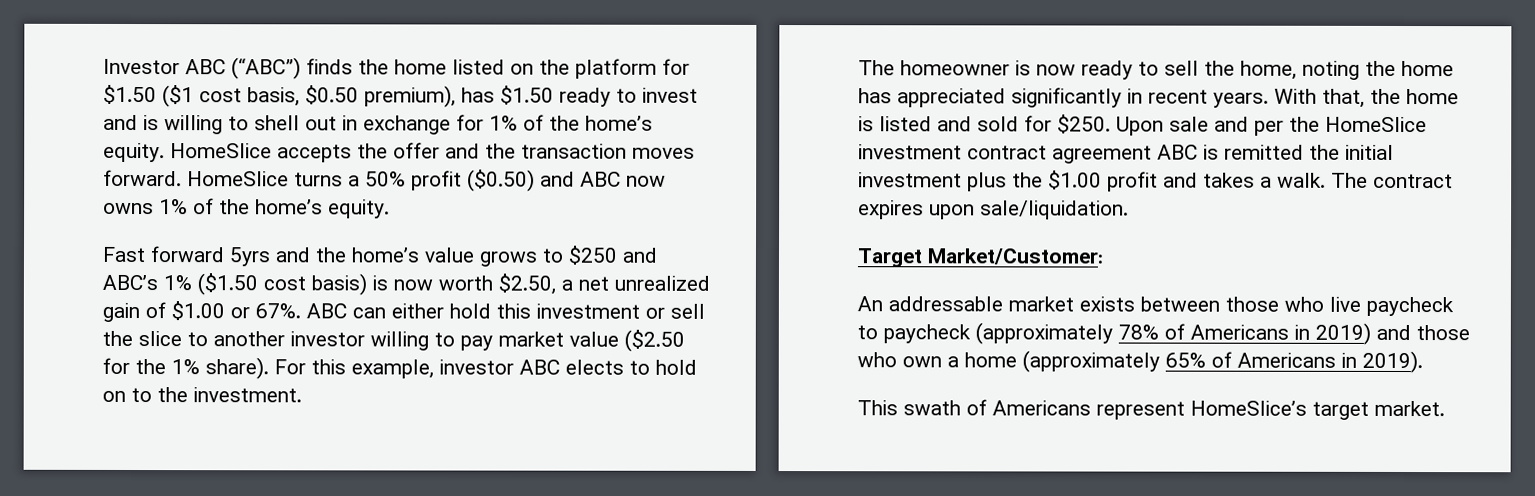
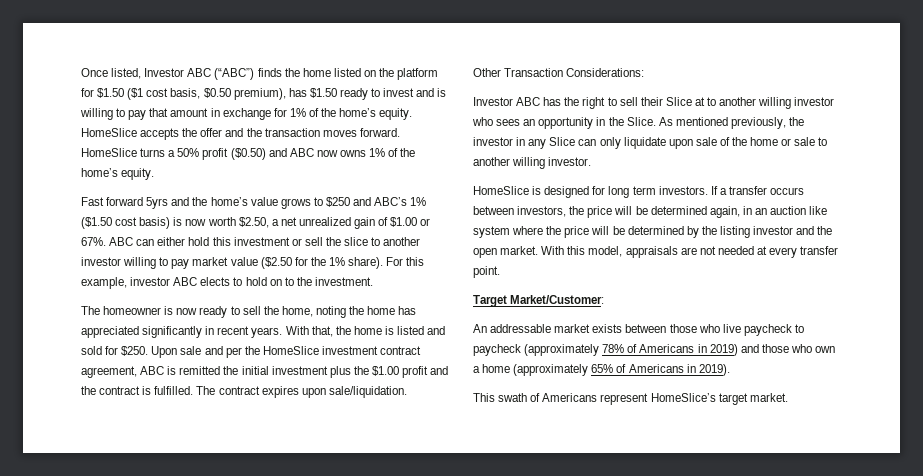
(103, 66) none -> [81,68,142,79] Once listed,
[254,115,337,131] shell out -> [128,108,209,120] pay that amount
[1052,145,1152,164] agreement -> [81,366,137,378] agreement,
[1203,172,1326,188] takes a walk. -> [81,386,194,395] the contract is fulfilled.
(1129, 210) none -> [473,68,645,77] [473,97,835,109] [472,117,805,129] [473,137,828,149] [473,157,592,169] [473,186,805,198] [473,206,828,218] [473,226,833,238] [473,246,839,258] [473,266,500,278] // Other Transaction Considerations: // Investor ABC has the right to sell their Slice at to another willing investor who sees an opportunity in the Slice. As mentioned previously, the investor in any Slice can only liquidate upon sale of the home or sale to another willing investor. // HomeSlice is designed for long term investors. If a transfer occurs between investors, the price will be determined again, in an auction like system where the price will be determined by the listing investor and the open market. With this model, appraisals are not needed at every transfer point.

